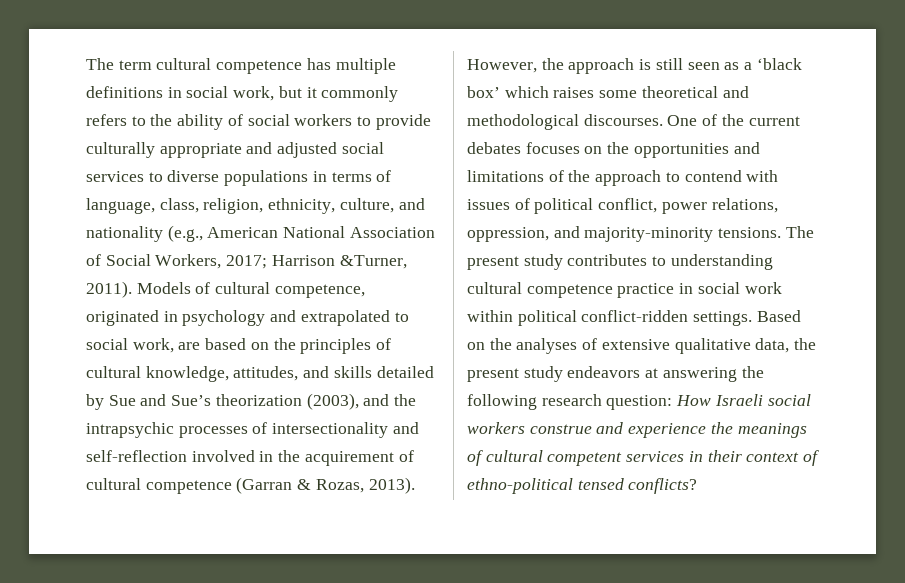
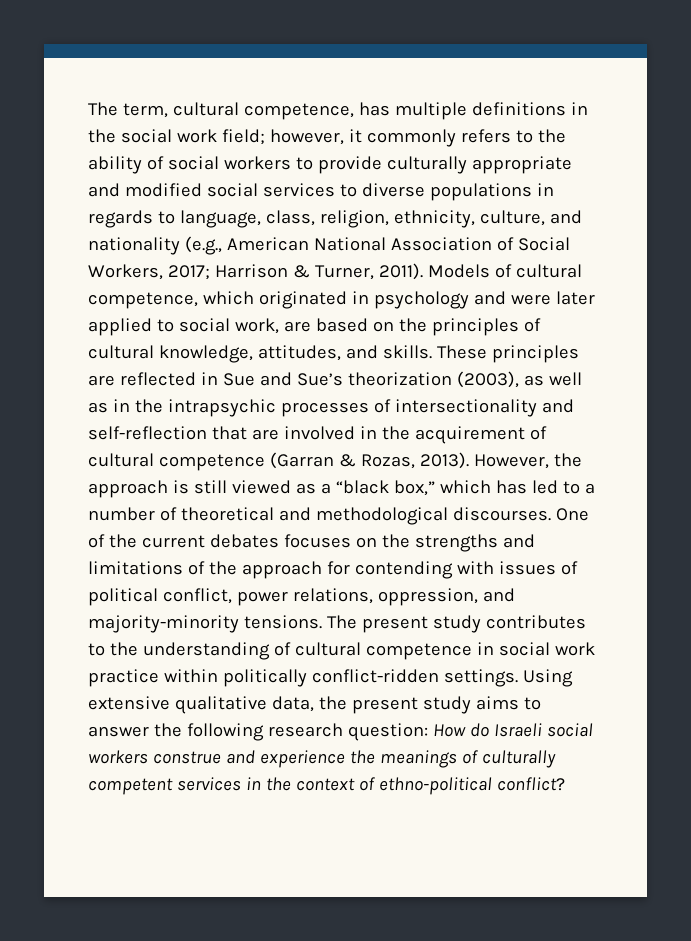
[86,58,303,74] The term cultural competence -> [88,102,354,120] The term, cultural competence,
[186,86,302,101] social work, but -> [88,129,344,145] the social work field; however,
[277,142,338,158] adjusted -> [124,183,202,197] modified
[331,170,392,182] terms of -> [88,210,175,228] regards to
[339,255,407,269] &Turner, -> [292,265,374,280] & Turner,
(365, 291) none -> [202,291,254,305] which
[300,310,390,326] extrapolated -> [510,291,595,305] [88,318,152,336] were later applied
[333,366,434,378] [86,394,104,410] skills detailed by -> [382,345,579,363] [88,372,218,386] skills. These principles are reflected in
[363,394,390,406] and -> [523,372,582,386] [88,399,130,413] as well as in
(187, 456) none -> [211,426,279,440] that are
[687,62,720,70] seen -> [231,480,291,494] viewed
[756,58,802,70] [467,86,638,98] ‘black box’ which raises some -> [335,480,595,496] [88,507,177,521] “black box,” which has led to a number of
[633,143,729,158] opportunities -> [414,534,498,552] strengths
[665,170,742,182] to contend -> [326,561,453,579] for contending
[670,254,773,270] [467,282,675,298] understanding cultural competence practice -> [109,642,472,660] the understanding of cultural competence
[467,310,801,326] [467,338,598,354] within political conflict-ridden settings. Based on the analyses of -> [88,669,573,687] practice within politically conflict-ridden settings. Using
[567,366,737,382] endeavors at answering -> [475,696,541,710] [88,726,149,737] aims to answer
(712, 400) none -> [469,723,489,737] do
[485,450,543,462] cultural -> [481,750,556,768] culturally
[707,450,742,462] their -> [265,777,291,791] the
[577,478,698,494] tensed conflicts? -> [496,777,565,791] conflict?

